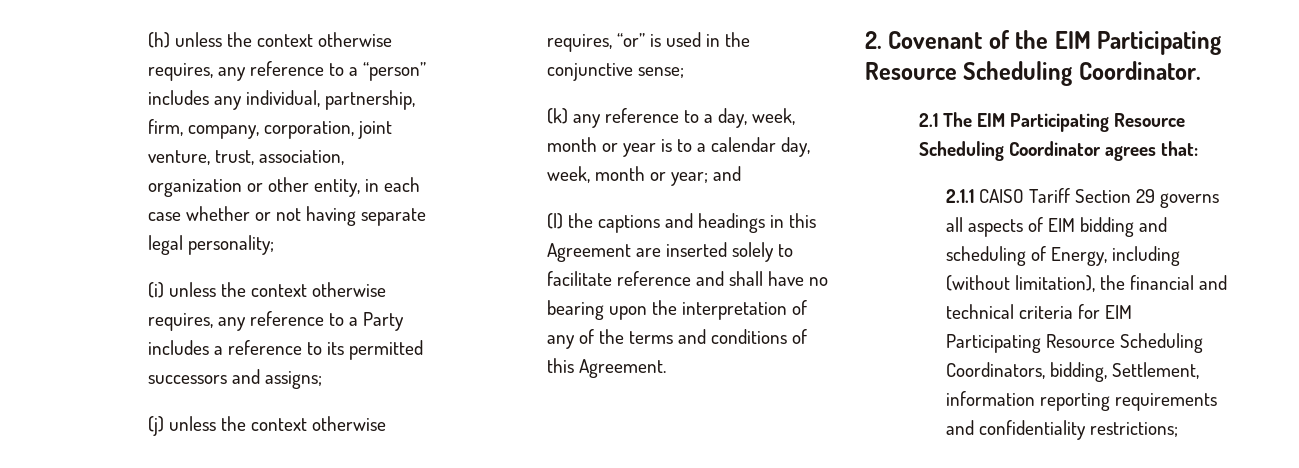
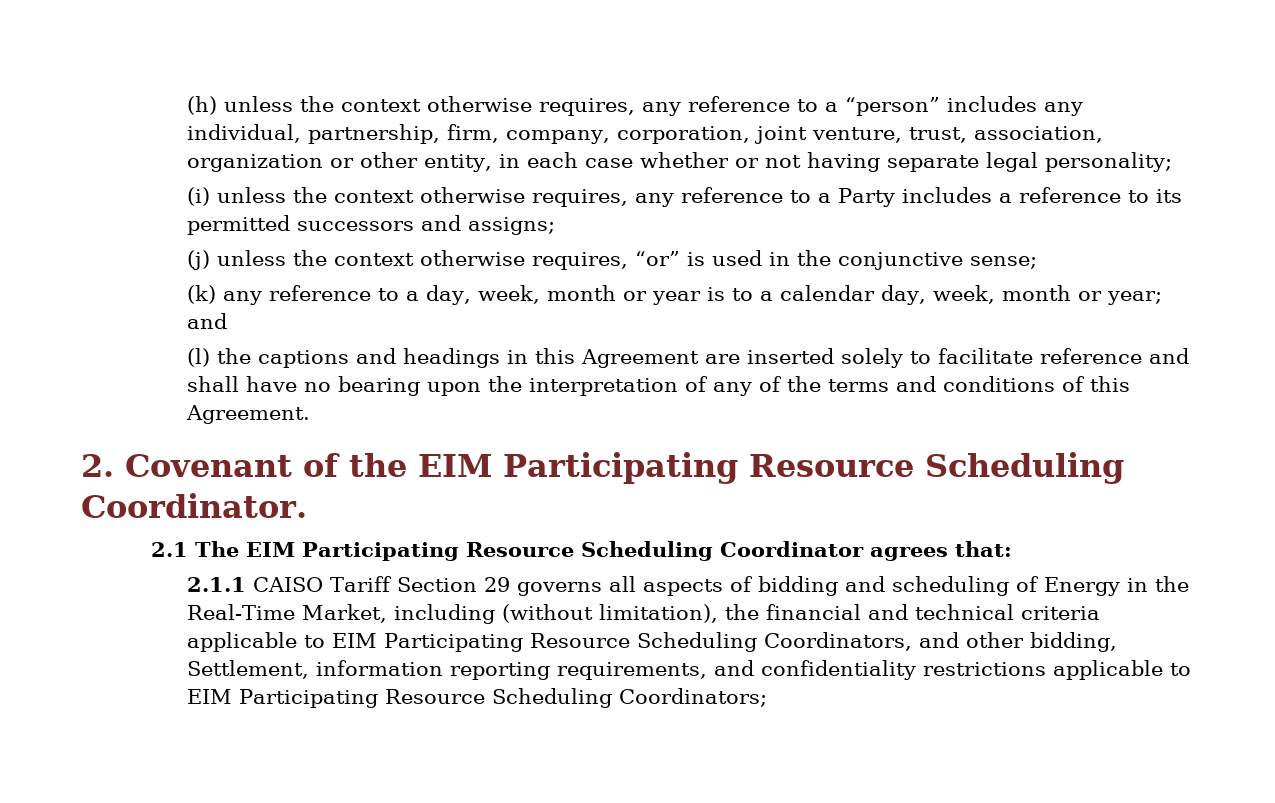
[1047,218,1075,232] EIM -> (753, 584) none
[1050,247,1107,266] Energy, -> [1043,576,1189,596] [186,604,387,623] Energy in the Real-Time Market,
[1077,304,1100,319] for -> [186,632,325,652] applicable to
(1045, 370) none -> [918,632,1024,648] and other
[1114,393,1217,411] requirements -> [556,662,707,680] requirements,
[1089,422,1178,437] restrictions; -> [922,660,1191,680] [186,688,767,708] restrictions applicable to EIM Participating Resource Scheduling Coordinators;

